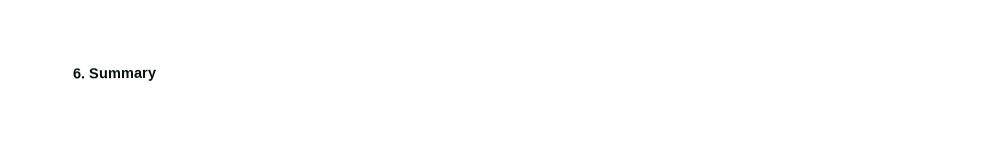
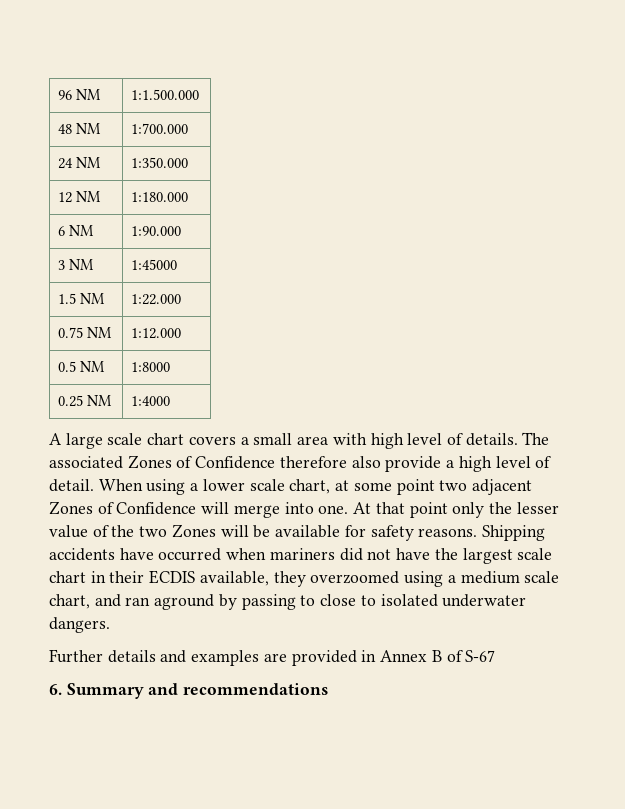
[72,67,157,82] 6. Summary -> [58,89,102,100] [131,89,200,100] [58,123,102,134] [131,123,189,134] [58,157,102,169] [131,157,189,168] [58,191,102,203] [131,192,189,202] [58,225,95,236] [131,226,182,236] [58,259,95,270] [131,259,178,270] [58,293,106,304] [131,294,182,305] [58,327,113,338] [131,328,182,339] [58,361,106,372] [131,362,171,372] [58,395,113,407] [131,396,171,406] [49,432,550,449] [49,455,552,472] [49,479,532,495] [49,501,559,518] [49,524,545,541] [49,548,553,564] [49,570,560,587] [49,594,527,610] [49,617,110,633] [49,649,496,666] [49,683,329,699] 96 NM | 1:1.500.000 // 48 NM | 1:700.000 // 24 NM | 1:350.000 // 12 NM | 1:180.000 // 6 NM | 1:90.000 // 3 NM | 1:45000 // 1.5 NM | 1:22.000 // 0.75 NM | 1:12.000 // 0.5 NM | 1:8000 // 0.25 NM | 1:4000 // A large scale chart covers a small area with high level of details. The associated Zones of Confidence therefore also provide a high level of detail. When using a lower scale chart, at some point two adjacent Zones of Confidence will merge into one. At that point only the lesser value of the two Zones will be available for safety reasons. Shipping accidents have occurred when mariners did not have the largest scale chart in their ECDIS available, they overzoomed using a medium scale chart, and ran aground by passing to close to isolated underwater dangers. // Further details and examples are provided in Annex B of S-67 // 6. Summary and recommendations

